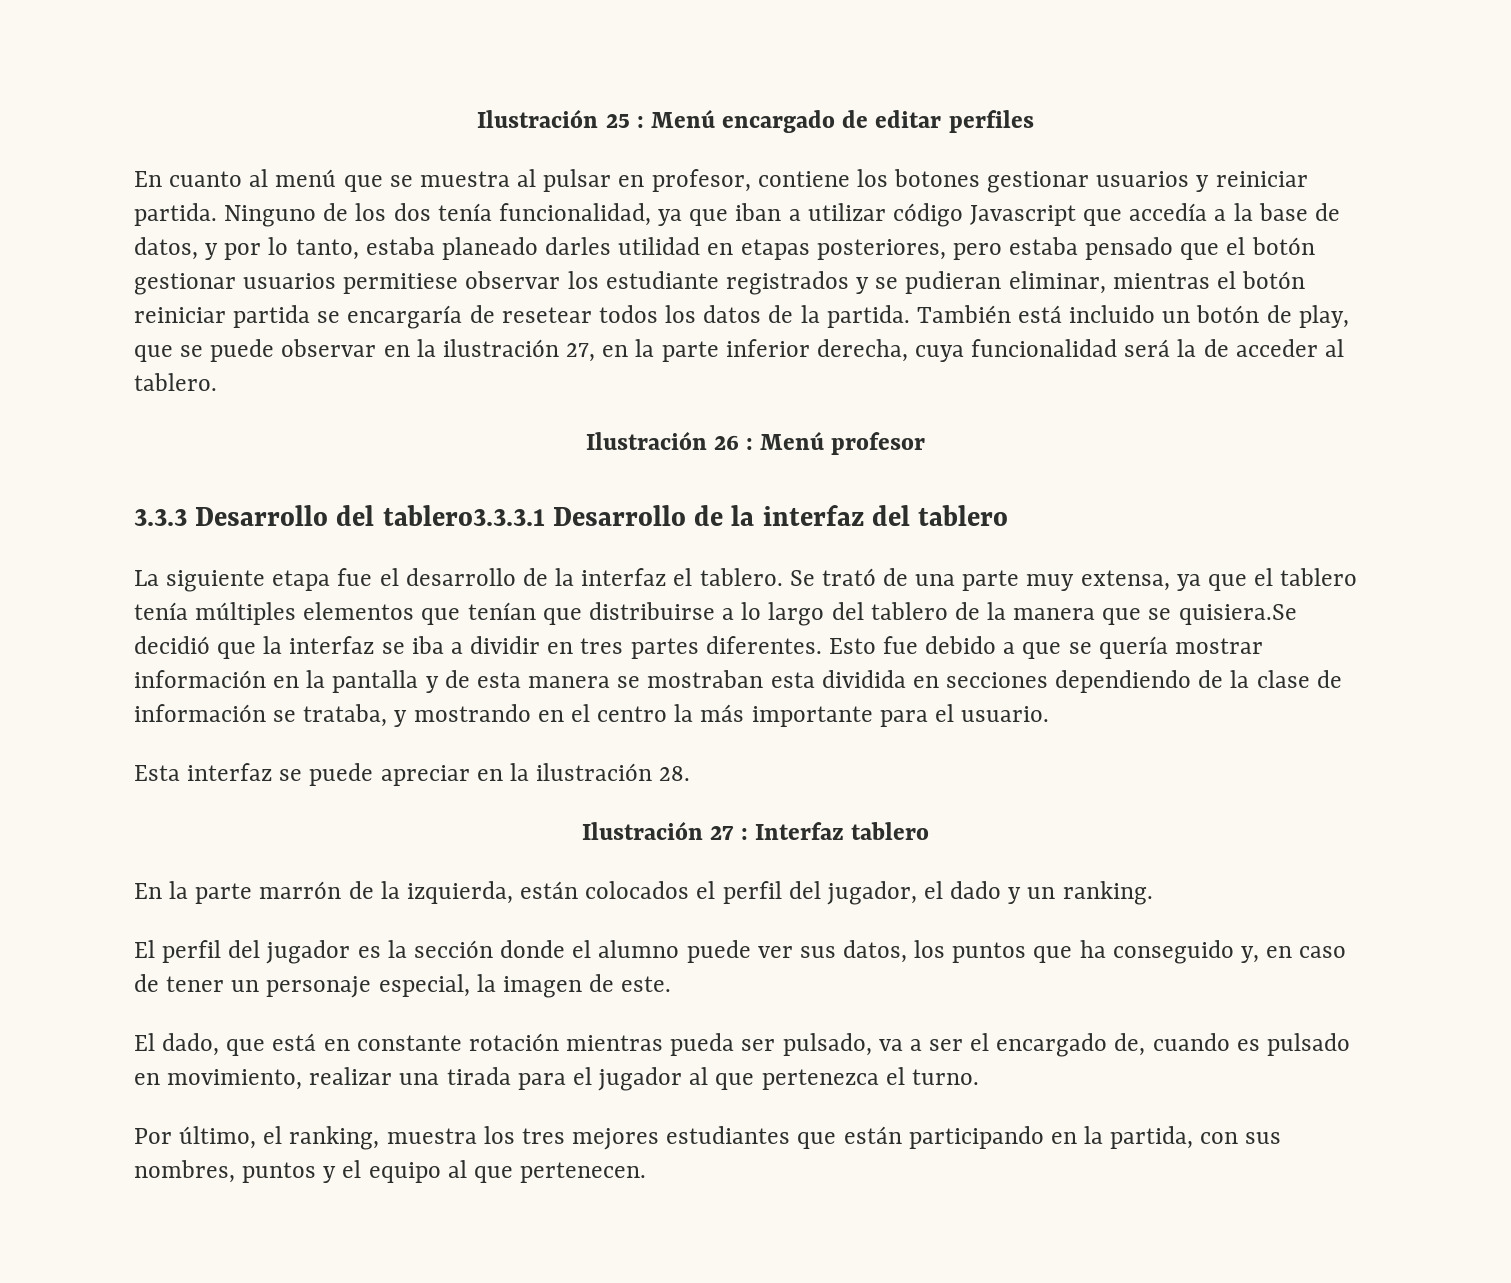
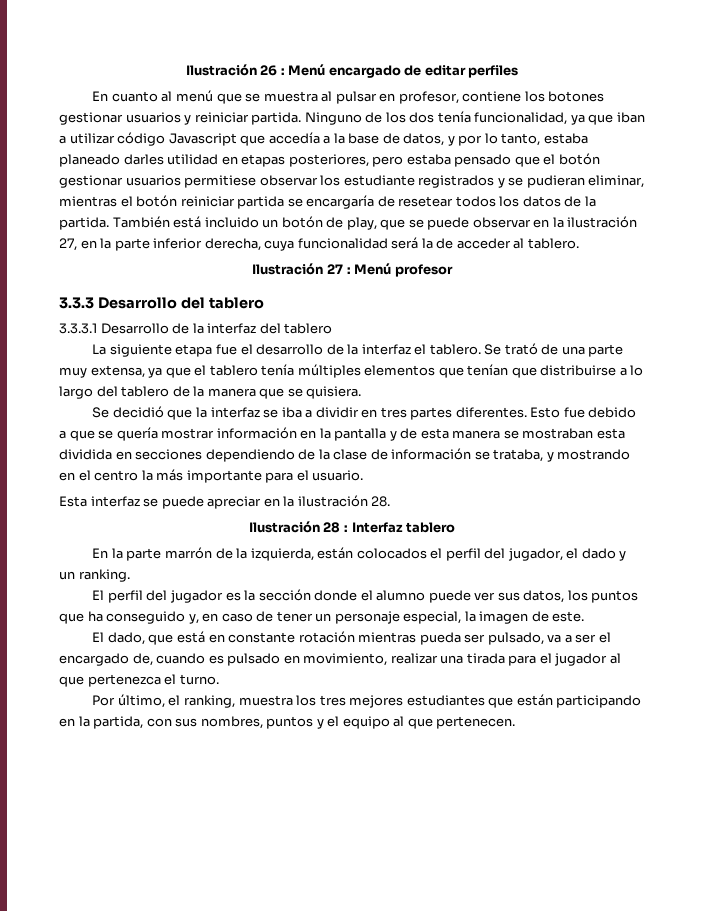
[477,109,630,128] Ilustración 25 -> [185,64,278,76] Ilustración 26
[713,435,739,450] 26 -> [326,264,343,274] 27
[382,505,545,526] tablero3.3.3.1 -> [208,297,264,309] [59,323,97,334] tablero // 3.3.3.1
[1178,604,1297,625] quisiera.Se -> [306,386,362,399] [92,407,110,418] quisiera. // Se
[710,826,735,840] 27 -> [323,522,341,533] 28

